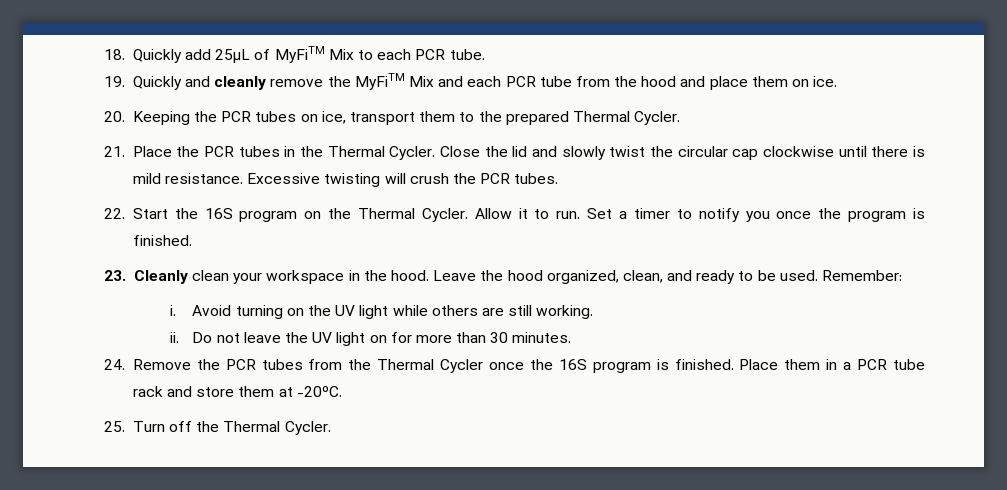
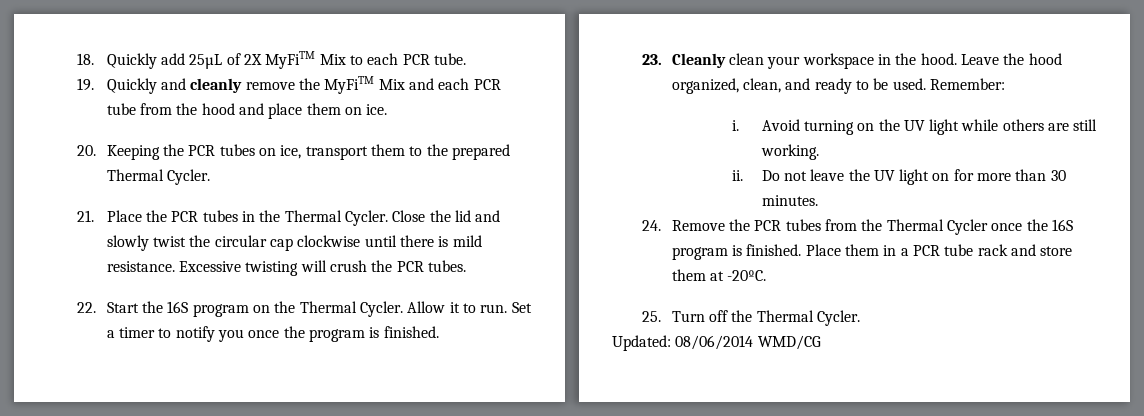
(271, 54) none -> [244,54,263,65] 2X
(331, 428) none -> [612,335,821,351] // Updated: 08/06/2014 WMD/CG

